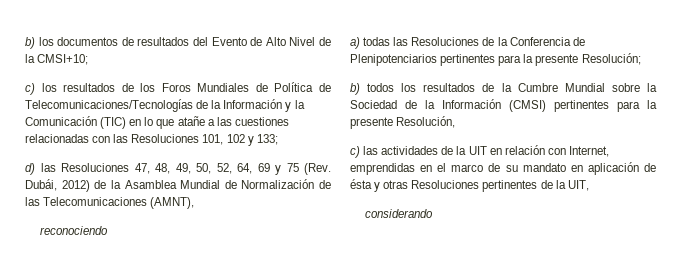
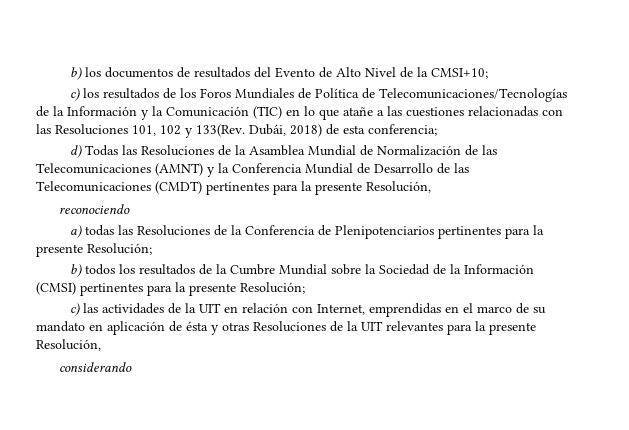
[256,134,278,145] 133; -> [196,124,437,137] 133(Rev. Dubái, 2018) de esta conferencia;
[40,163,331,175] [25,179,90,192] las Resoluciones 47, 48, 49, 50, 52, 64, 69 y 75 (Rev. Dubái, 2012) -> [84,145,214,156] Todas las Resoluciones
[150,197,195,209] (AMNT), -> [155,163,469,177] [36,181,431,195] (AMNT) y la Conferencia Mundial de Desarrollo de las Telecomunicaciones (CMDT) pertinentes para la presente Resolución,
[396,116,456,128] Resolución, -> [240,282,305,294] Resolución;
[482,180,589,192] pertinentes de la UIT, -> [330,321,536,335] [36,339,101,351] de la UIT relevantes para la presente Resolución,

